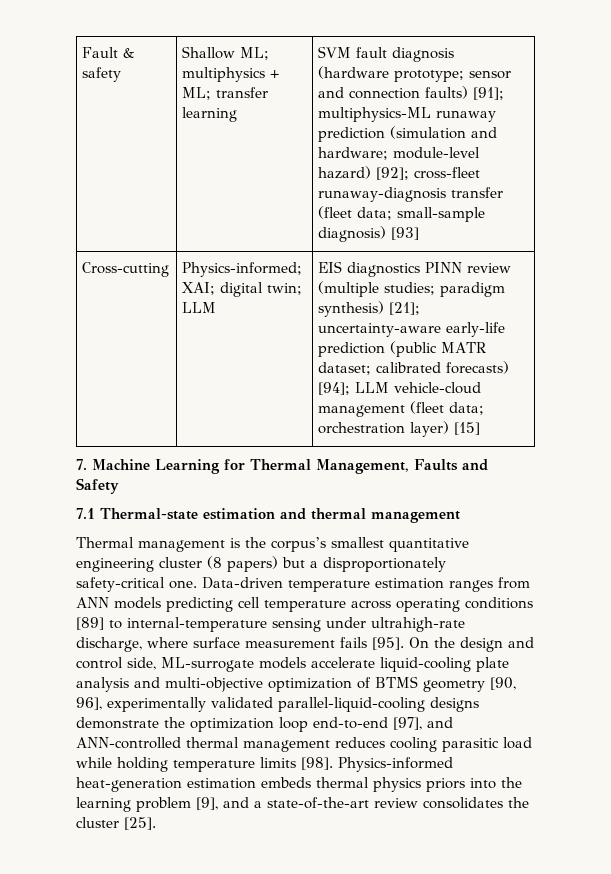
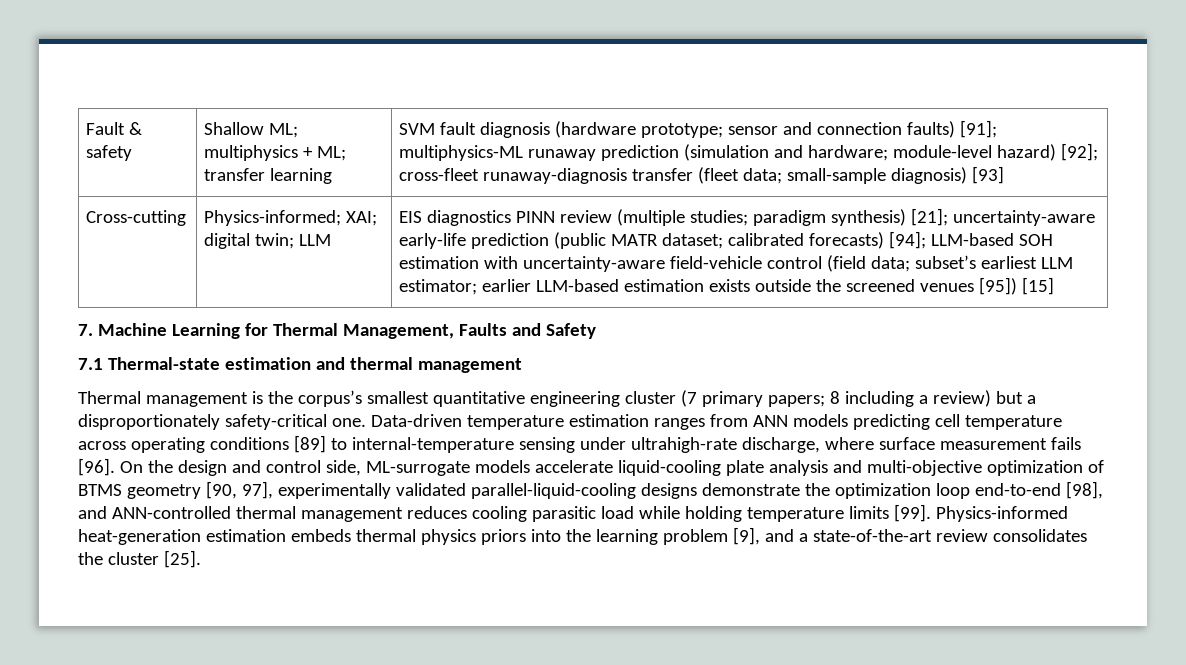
[355,382,482,394] [318,401,485,417] [318,421,450,437] LLM vehicle-cloud management (fleet data; orchestration layer) -> [930,233,1053,246] [398,255,1073,272] [398,277,1017,295] LLM-based SOH estimation with uncertainty-aware field-vehicle control (field data; subset’s earliest LLM estimator; earlier LLM-based estimation exists outside the screened venues [95])
[207,556,278,572] (8 papers) -> [680,390,991,407] (7 primary papers; 8 including a review)
[372,637,404,650] [95]. -> [78,458,115,476] [96].
[76,697,102,710] 96], -> [241,481,273,499] 97],
[393,717,422,730] [97], -> [1065,481,1103,499] [98],
[301,757,333,770] [98]. -> [893,504,931,522] [99].

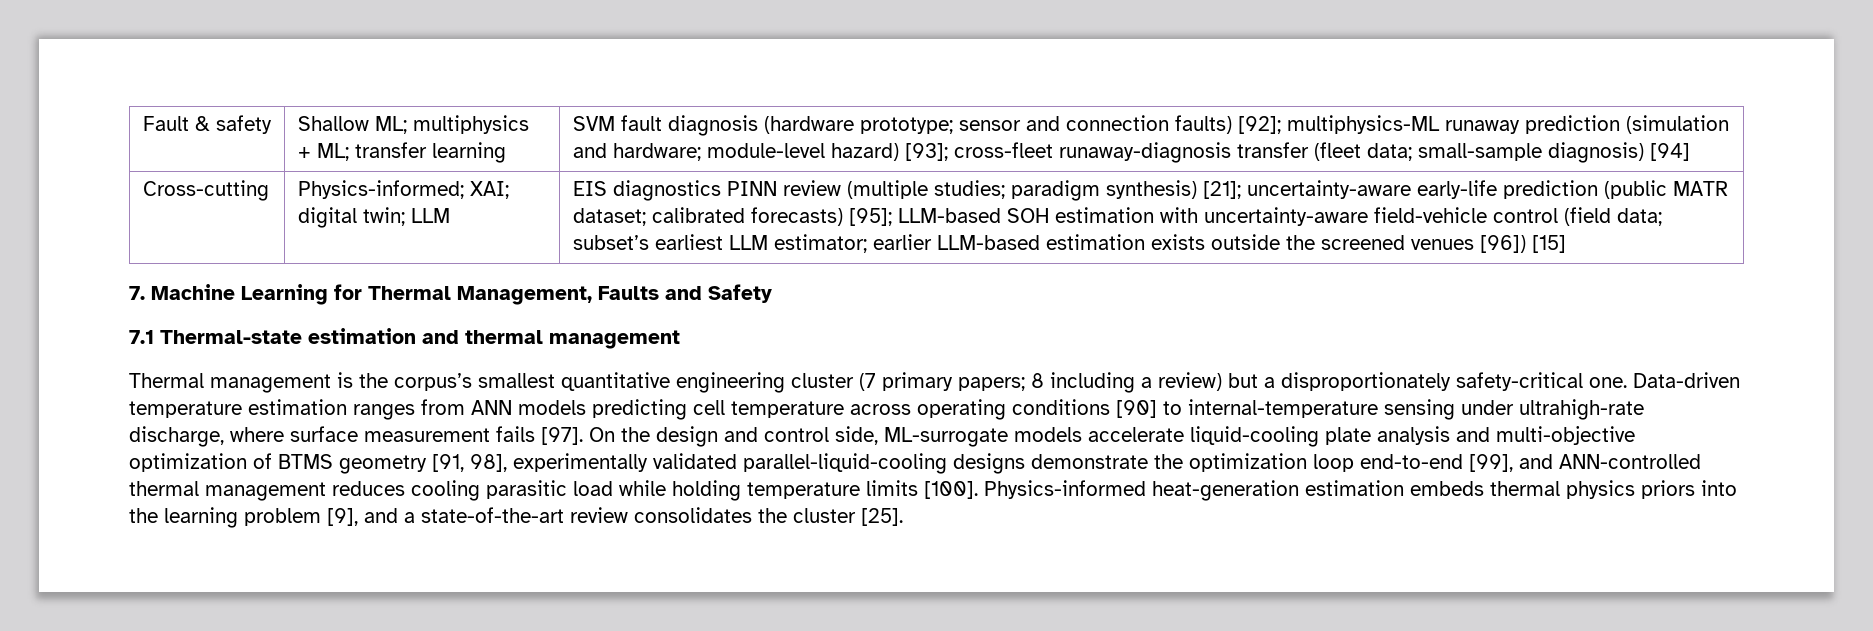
[959,120,997,138] [91]; -> [1237,116,1281,134] [92];
[1060,143,1098,161] [92]; -> [904,143,948,161] [93];
[971,166,1004,184] [93] -> [1649,143,1690,161] [94]
[888,231,926,249] [94]; -> [848,208,892,226] [95];
[978,277,1017,295] [95]) -> [1479,235,1526,253] [96])
[293,435,326,453] [89] -> [1116,400,1157,418] [90]
[78,458,115,476] [96]. -> [541,427,583,445] [97].
[205,481,273,499] [90, 97], -> [432,454,507,472] [91, 98],
[1065,481,1103,499] [98], -> [1469,454,1513,472] [99],
[893,504,931,522] [99]. -> [924,481,978,499] [100].

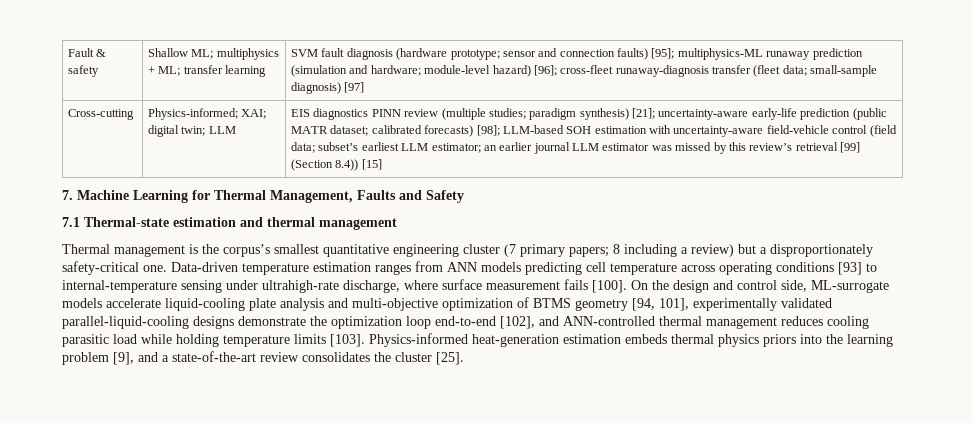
[1237,116,1281,134] [92]; -> [651,48,675,59] [95];
[904,143,948,161] [93]; -> [533,65,557,76] [96];
[1649,143,1690,161] [94] -> [344,82,365,93] [97]
[848,208,892,226] [95]; -> [476,125,500,136] [98];
[872,234,1526,253] earlier LLM-based estimation exists outside the screened venues [96]) -> [483,142,861,154] [291,159,359,171] an earlier journal LLM estimator was missed by this review’s retrieval [99] (Section 8.4))
[1116,400,1157,418] [90] -> [838,262,862,275] [93]
[541,427,583,445] [97]. -> [592,280,627,293] [100].
[432,454,507,472] [91, 98], -> [632,298,689,311] [94, 101],
[1469,454,1513,472] [99], -> [500,316,535,329] [102],
[924,481,978,499] [100]. -> [330,334,365,347] [103].

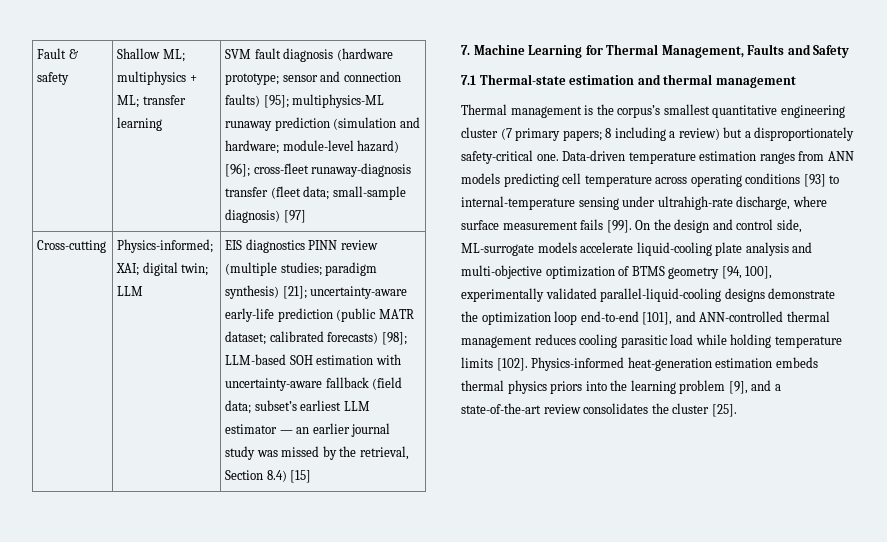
[766,125,868,134] field-vehicle control -> [325,377,369,388] fallback
[431,143,481,153] estimator; -> [225,424,293,434] estimator —
[572,143,650,151] LLM estimator -> [225,446,256,460] study
[728,142,861,153] [291,159,359,171] this review’s retrieval [99] (Section 8.4)) -> [339,446,409,460] [225,470,287,482] the retrieval, Section 8.4)
[592,280,627,293] [100]. -> [606,220,632,233] [99].
[659,298,689,311] 101], -> [745,266,773,279] 100],
[500,316,535,329] [102], -> [642,312,673,325] [101],
[330,334,365,347] [103]. -> [496,358,528,371] [102].

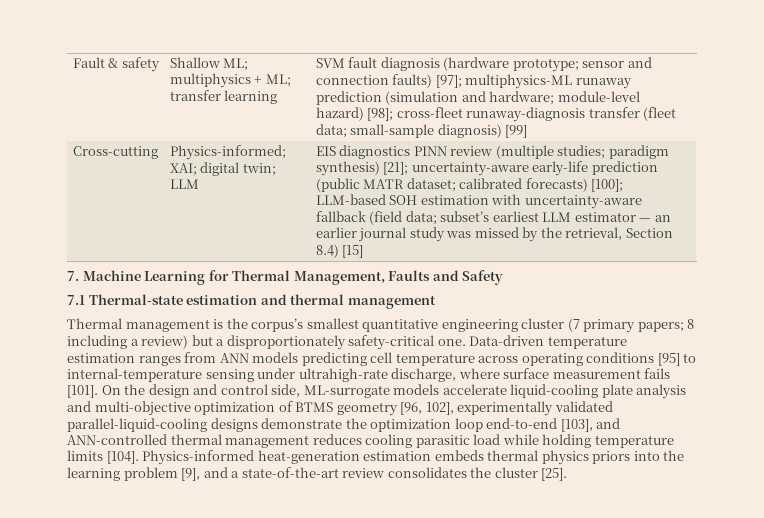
[263,95,289,108] [95]; -> [435,75,462,88] [97];
[225,163,251,177] [96]; -> [367,108,394,121] [98];
[283,210,306,223] [97] -> [505,125,528,138] [99]
[381,332,407,345] [98]; -> [591,179,624,192] [100];
[803,174,826,187] [93] -> [657,353,680,366] [95]
[606,220,632,233] [99]. -> [67,385,98,398] [101].
[721,266,773,279] [94, 100], -> [400,402,454,415] [96, 102],
[642,312,673,325] [101], -> [560,419,593,432] [103],
[496,358,528,371] [102]. -> [106,451,139,464] [104].

